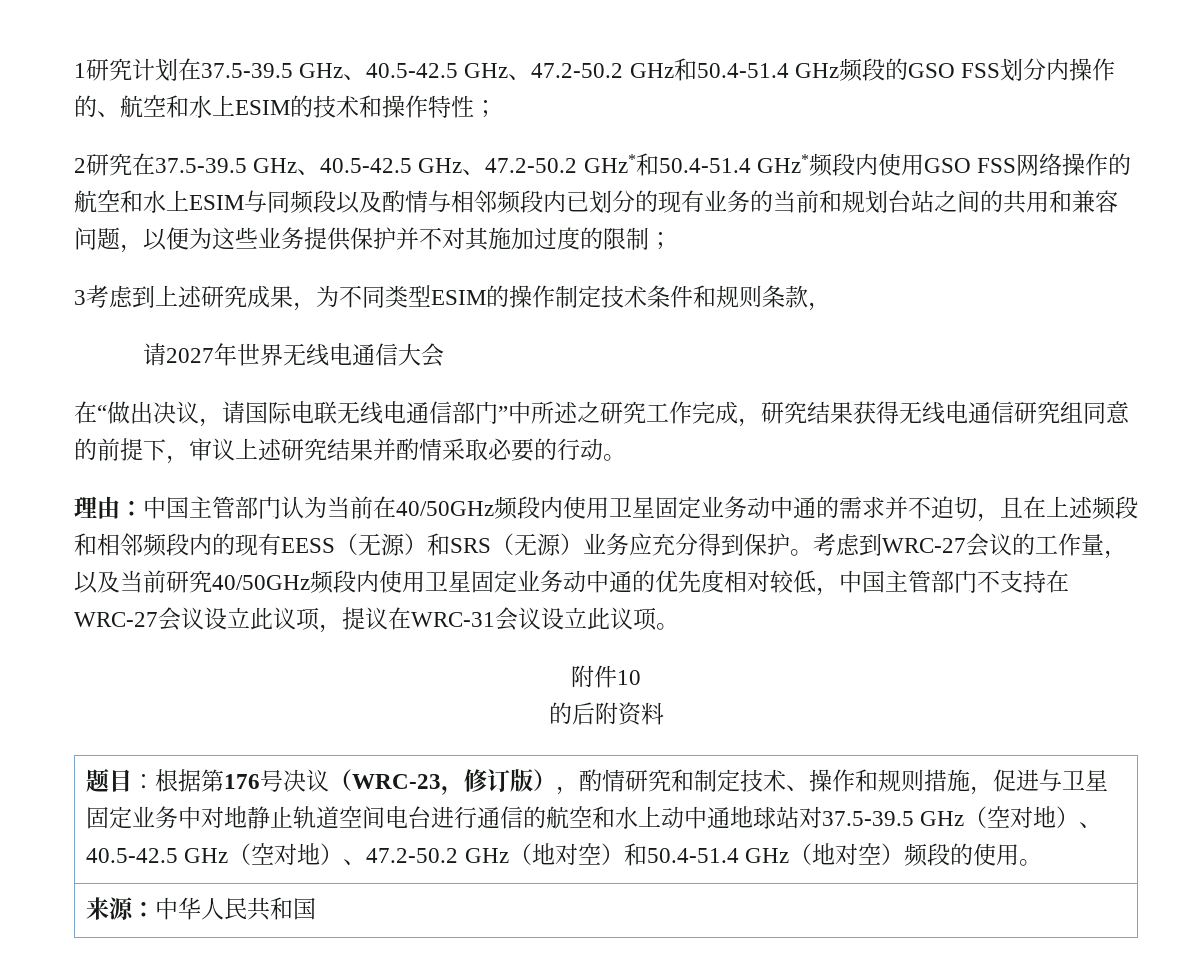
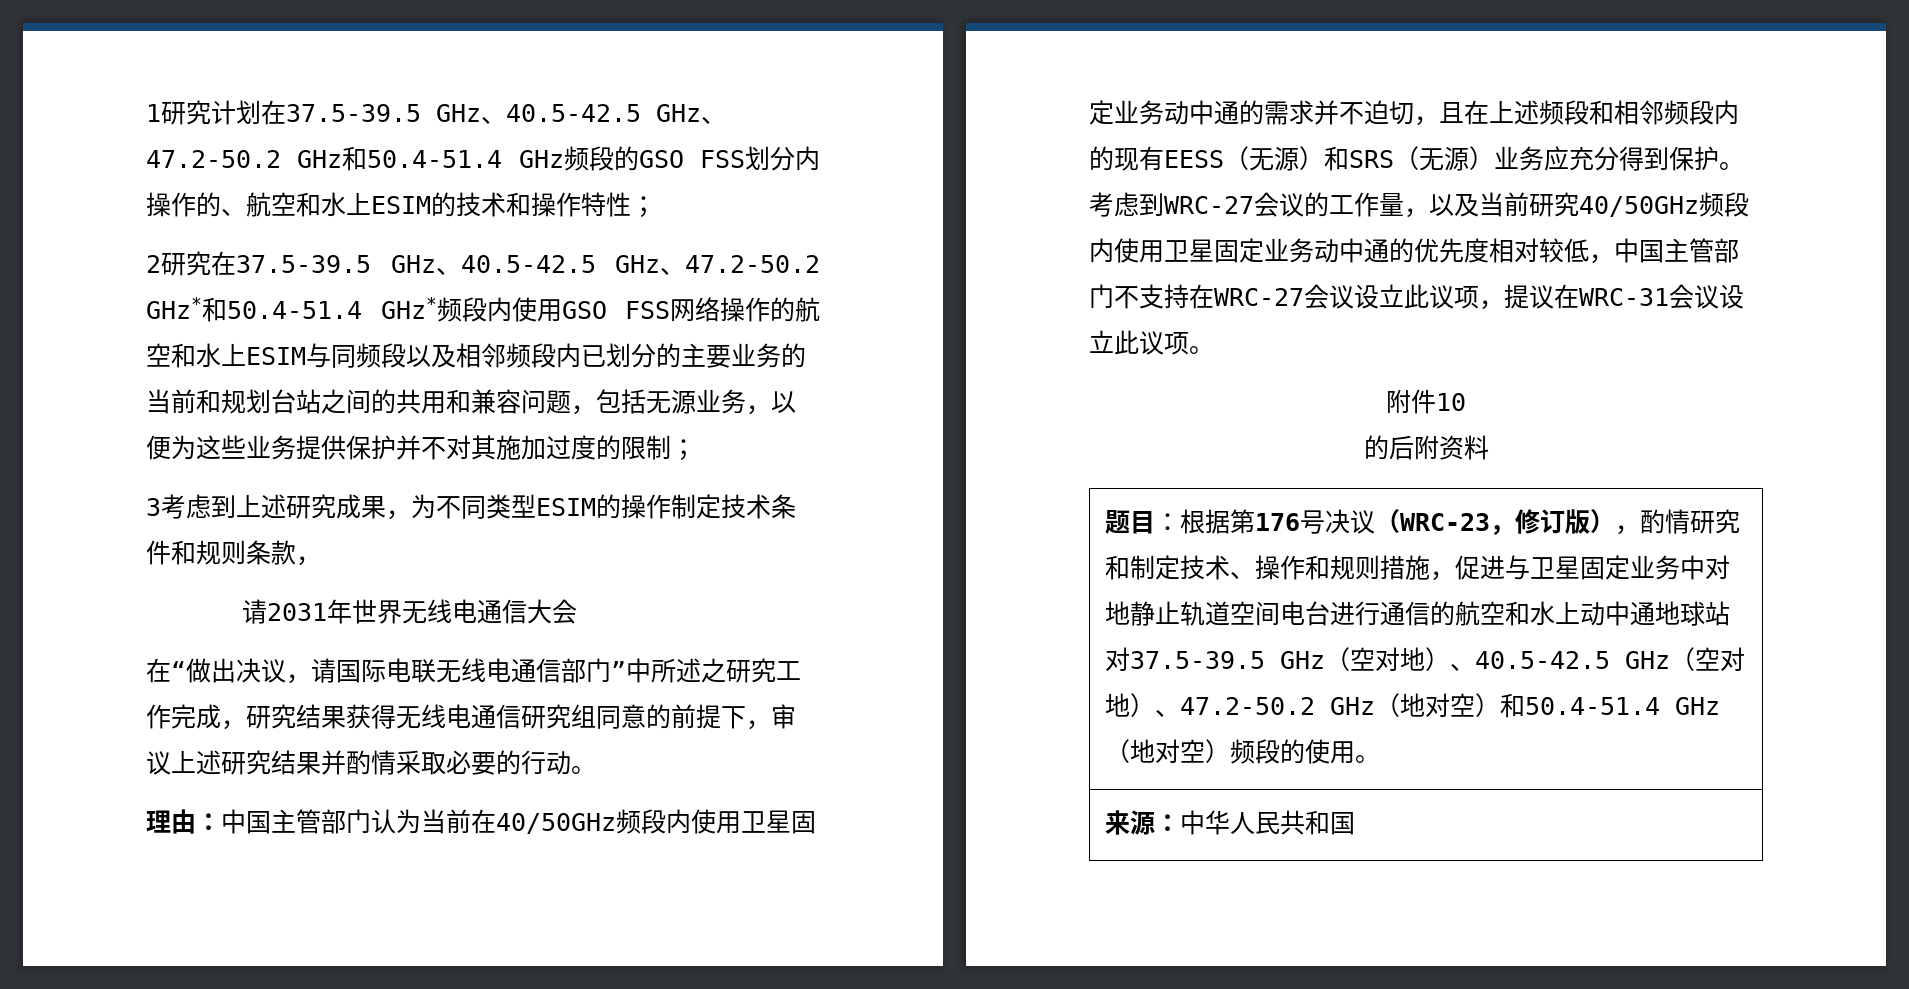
[382,190,451,213] 酌情与 -> (456, 356) none
[658,190,704,213] 现有 -> [681,343,731,368] 主要
(143, 248) none -> [596,389,771,415] 包括无源业务，
[166,348,215,363] 2027 -> [266,603,327,621] 2031

